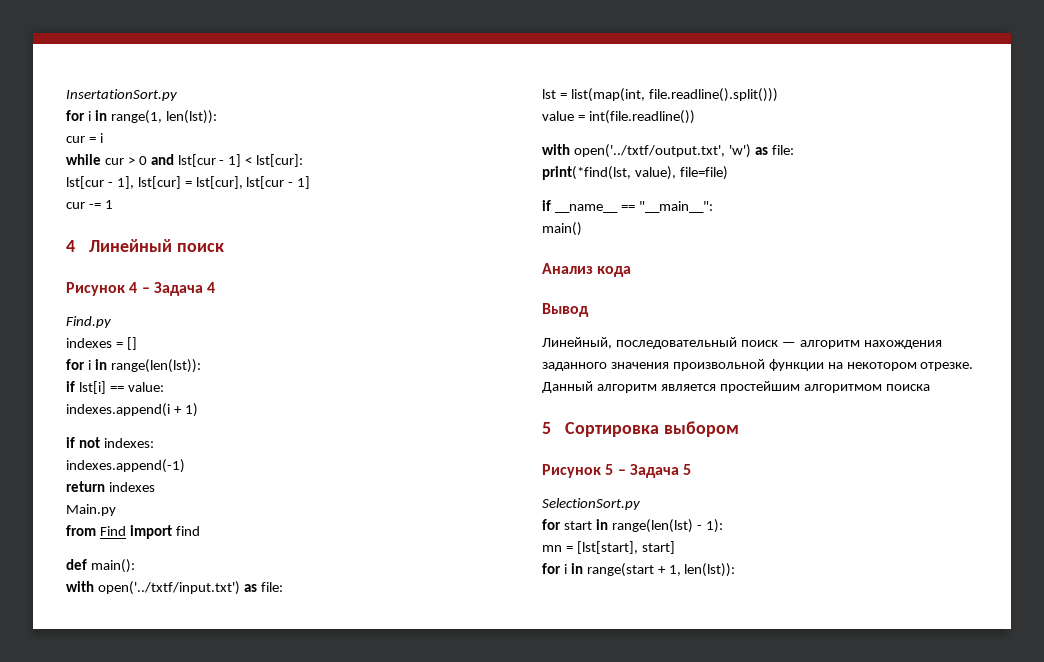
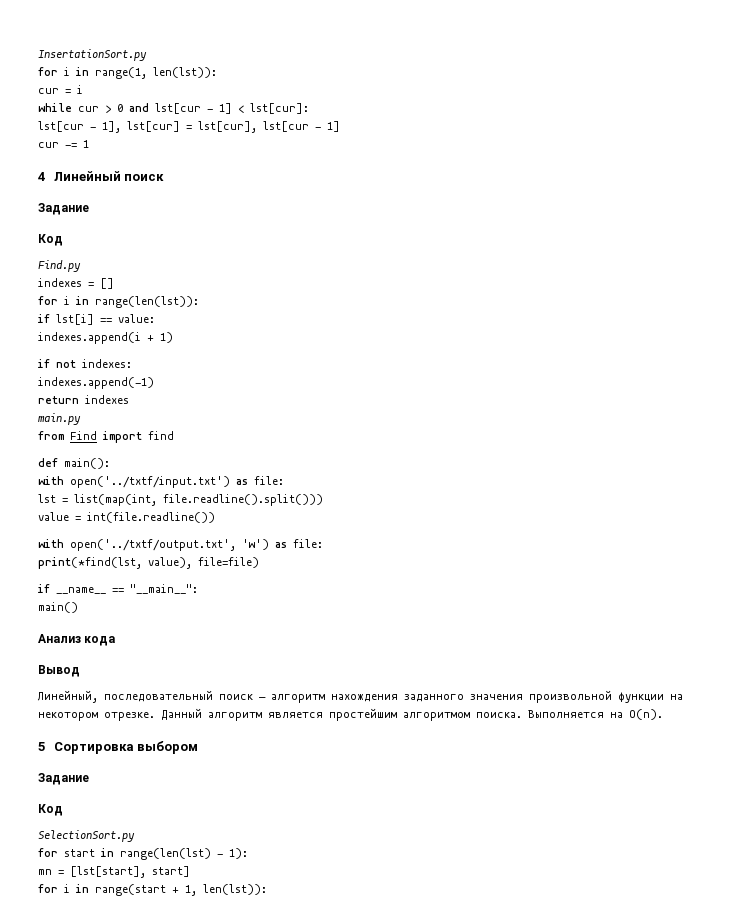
[66,282,216,296] Рисунок 4 – Задача 4 -> [38,203,89,215] [38,234,63,246] Задание // Код
[66,504,116,516] Main.py -> [38,413,81,425] main.py
[885,384,930,391] поиска -> [476,709,663,720] поиска. Выполняется на O(n).
[542,464,692,478] Рисунок 5 – Задача 5 -> [38,773,89,785] [38,804,63,816] Задание // Код

